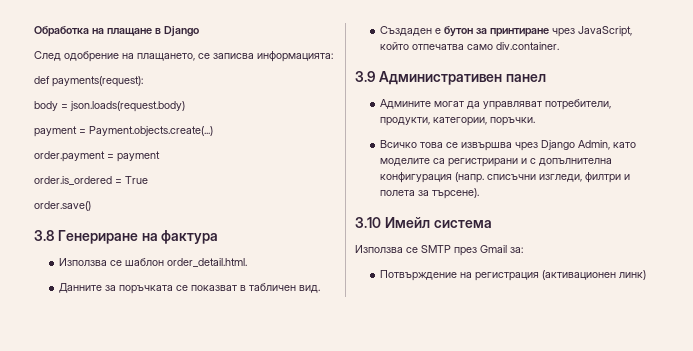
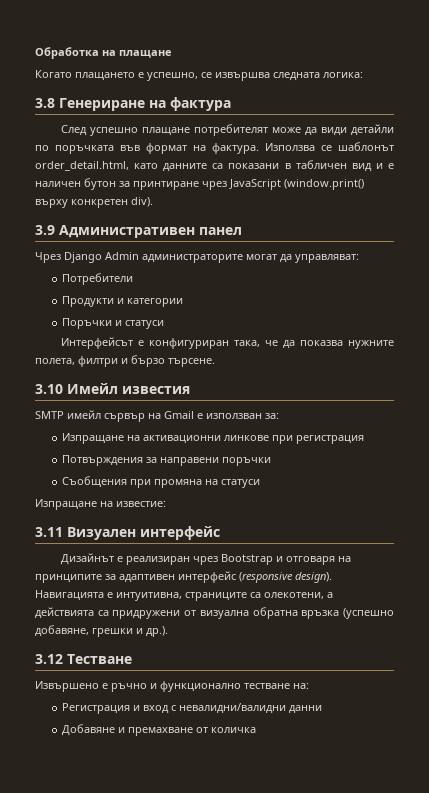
[155,26,199,37] [34,51,333,62] [34,76,143,87] [34,101,185,112] [34,126,213,137] [34,151,160,162] [34,176,148,185] [34,201,91,211] [34,230,219,244] [58,258,247,267] [58,283,320,294] [379,26,632,37] [379,42,559,50] [355,71,546,85] [379,99,611,110] [379,117,535,126] [379,140,636,151] [379,158,612,167] [379,172,630,183] [379,188,479,199] [355,217,492,228] [355,245,523,256] [379,270,646,281] в Django // След одобрение на плащането, се записва информацията: // def payments(request): // body = json.loads(request.body) // payment = Payment.objects.create(...) // order.payment = payment // order.is_ordered = True // order.save() // 3.8 Генериране на фактура // Използва се шаблон order_detail.html. // Данните за поръчката се показват в табличен вид. // Създаден е бутон за принтиране чрез JavaScript, който отпечатва само div.container. // 3.9 Административен панел // Админите могат да управляват потребители, продукти, категории, поръчки. // Всичко това се извършва чрез Django Admin, като моделите са регистрирани и с допълнителна конфигурация (напр. списъчни изгледи, филтри и полета за търсене). // 3.10 Имейл система // Използва се SMTP през Gmail за: // Потвърждение на регистрация (активационен линк) -> [35,70,363,81] [35,97,231,111] [61,124,394,136] [35,142,394,154] [35,160,394,172] [35,178,364,190] [35,197,153,208] [35,225,242,238] [35,252,359,263] [62,273,134,285] [62,296,184,307] [62,318,165,329] [61,337,394,349] [35,355,215,367] [35,383,190,394] [35,410,279,422] [62,433,365,444] [62,455,272,466] [62,476,261,488] [35,499,166,510] [35,526,220,540] [61,553,352,565] [35,571,332,583] [35,590,333,601] [35,607,395,619] [35,625,168,637] [35,654,132,664] [35,681,309,692] [62,703,323,714] [62,724,257,736] // Когато плащането е успешно, се извършва следната логика: // 3.8 Генериране на фактура // След успешно плащане потребителят може да види детайли по поръчката във формат на фактура. Използва се шаблонът order_detail.html, като данните са показани в табличен вид и е наличен бутон за принтиране чрез JavaScript (window.print() върху конкретен div). // 3.9 Административен панел // Чрез Django Admin администраторите могат да управляват: // Потребители // Продукти и категории // Поръчки и статуси // Интерфейсът е конфигуриран така, че да показва нужните полета, филтри и бързо търсене. // 3.10 Имейл известия // SMTP имейл сървър на Gmail е използван за: // Изпращане на активационни линкове при регистрация // Потвърждения за направени поръчки // Съобщения при промяна на статуси // Изпращане на известие: // 3.11 Визуален интерфейс // Дизайнът е реализиран чрез Bootstrap и отговаря на принципите за адаптивен интерфейс (responsive design). Навигацията е интуитивна, страниците са олекотени, а действията са придружени от визуална обратна връзка (успешно добавяне, грешки и др.). // 3.12 Тестване // Извършено е ръчно и функционално тестване на: // Регистрация и вход с невалидни/валидни данни // Добавяне и премахване от количка

